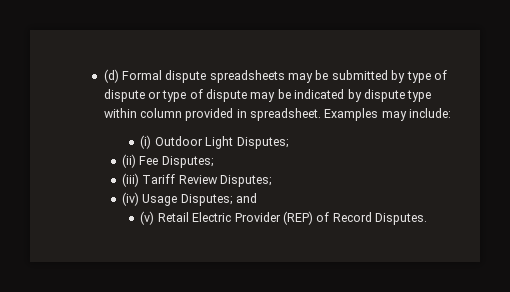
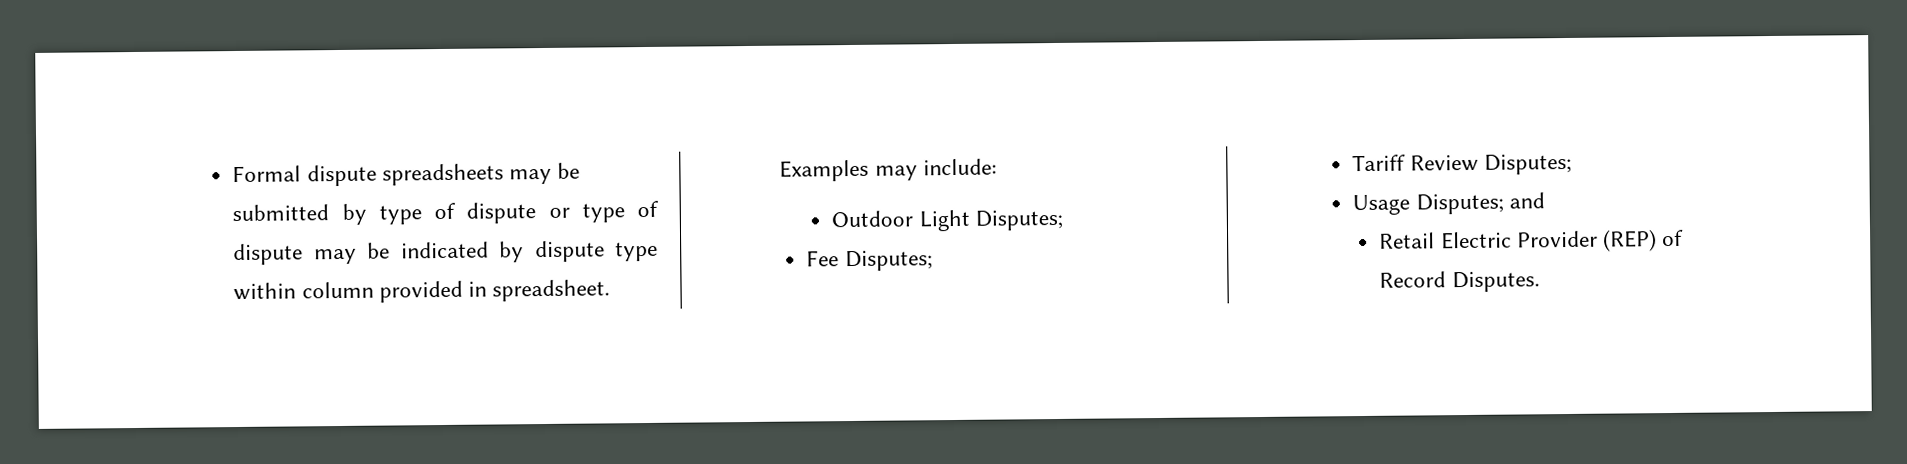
[103,69,119,83] (d) -> (232, 174) none
[140,135,152,149] (i) -> (997, 167) none
[122,154,137,168] (ii) -> (1063, 220) none
[122,173,140,187] (iii) -> (933, 261) none
[122,192,140,206] (iv) -> (1572, 164) none
[140,211,155,225] (v) -> (1545, 200) none

